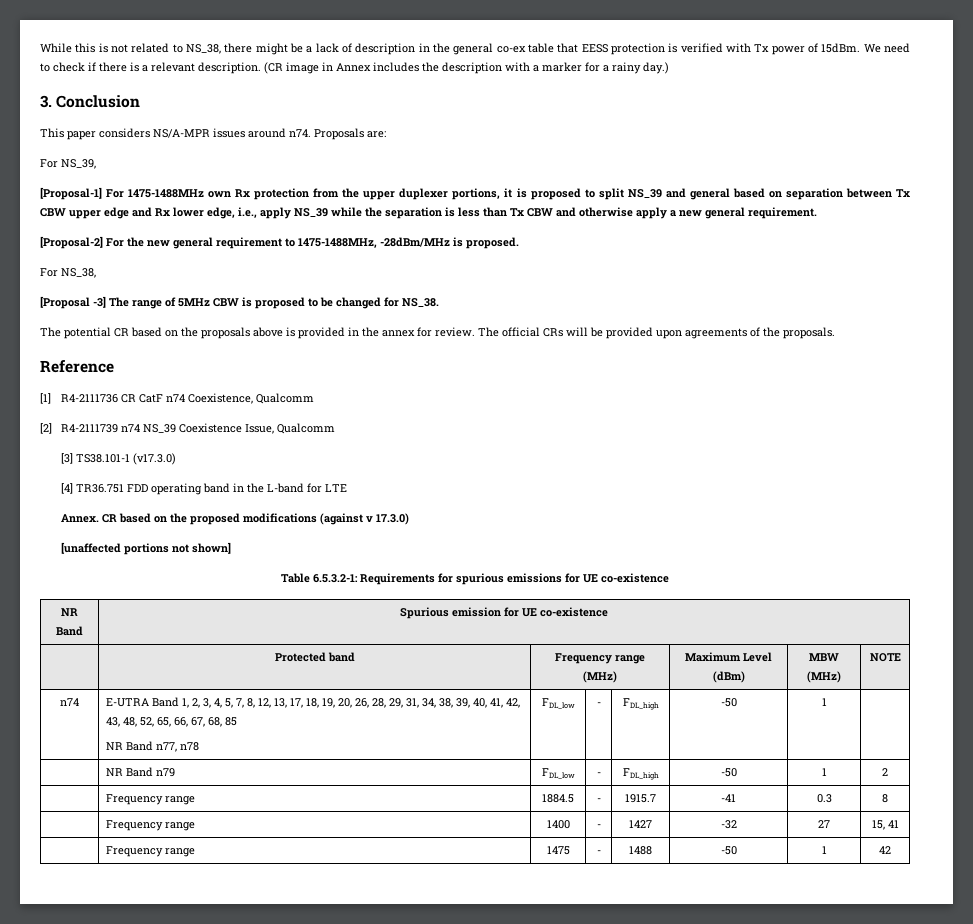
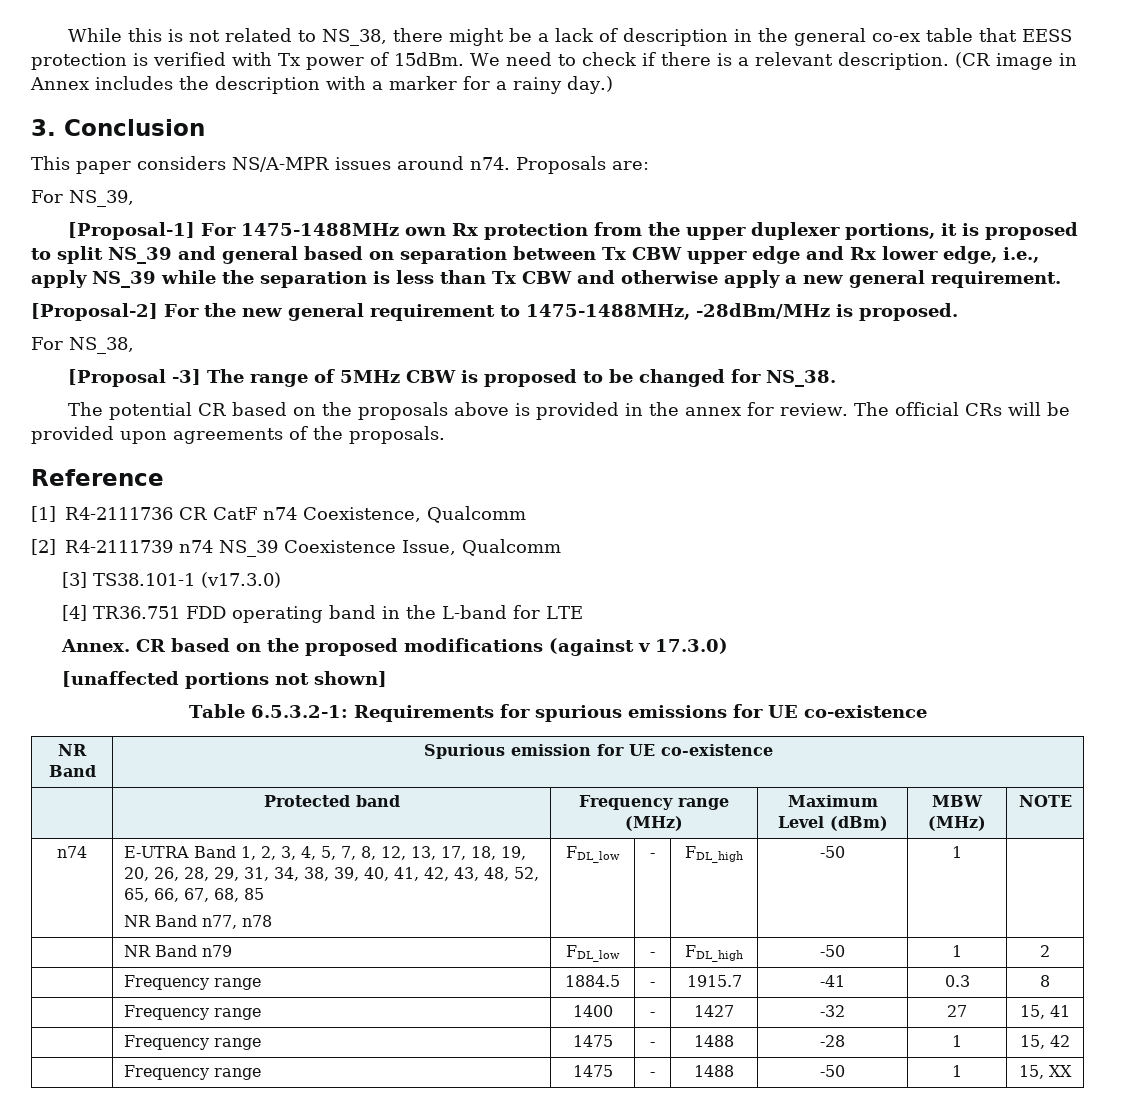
(899, 824) none -> [123,1035,261,1050] [572,1035,613,1047] [650,1042,655,1047] [694,1035,734,1047] [820,1035,845,1047] [952,1035,962,1047] [1020,1035,1070,1049] // | Frequency range | 1475 | - | 1488 | -28 | 1 | 15, 42
[879,846,891,854] 42 -> [1019,1065,1072,1079] 15, XX

